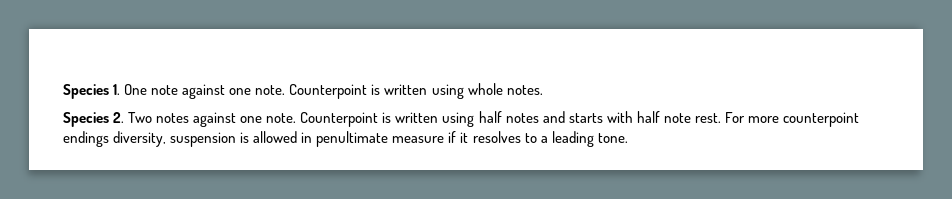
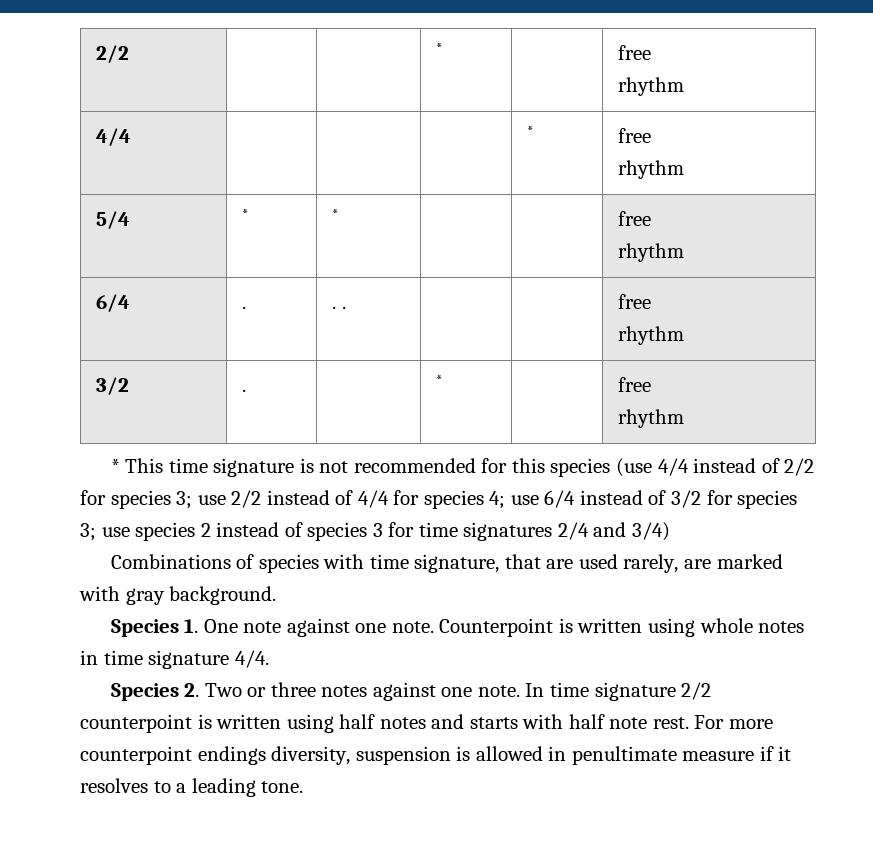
(63, 91) none -> [95,45,129,63] [435,43,442,53] [617,45,651,60] [617,77,684,96] [95,128,131,146] [526,126,533,136] [617,128,651,143] [617,160,684,179] [95,211,130,229] [241,209,248,219] [331,209,338,219] [617,211,651,226] [617,243,684,262] [95,294,130,312] [241,306,246,309] [331,306,346,309] [617,294,651,309] [617,326,684,345] [95,377,129,395] [241,389,246,392] [435,375,442,385] [617,377,651,392] [617,409,684,428] [110,458,815,477] [80,490,798,509] [80,522,670,541] [110,554,783,573] [79,586,277,605] 2/2 | | | * | | free // rhythm // 4/4 | | | | * | free // rhythm // 5/4 | * | * | | | free // rhythm // 6/4 | . | . . | | | free // rhythm // 3/2 | . | | * | | free // rhythm // * This time signature is not recommended for this species (use 4/4 instead of 2/2 for species 3; use 2/2 instead of 4/4 for species 4; use 6/4 instead of 3/2 for species 3; use species 2 instead of species 3 for time signatures 2/4 and 3/4) // Combinations of species with time signature, that are used rarely, are marked with gray background. //
[506,85,543,95] notes. -> [758,621,805,633] [80,650,269,669] notes in time signature 4/4.
(153, 117) none -> [247,682,316,697] or three
[300,112,379,127] Counterpoint -> [525,682,712,701] [80,714,192,733] In time signature 2/2 counterpoint

